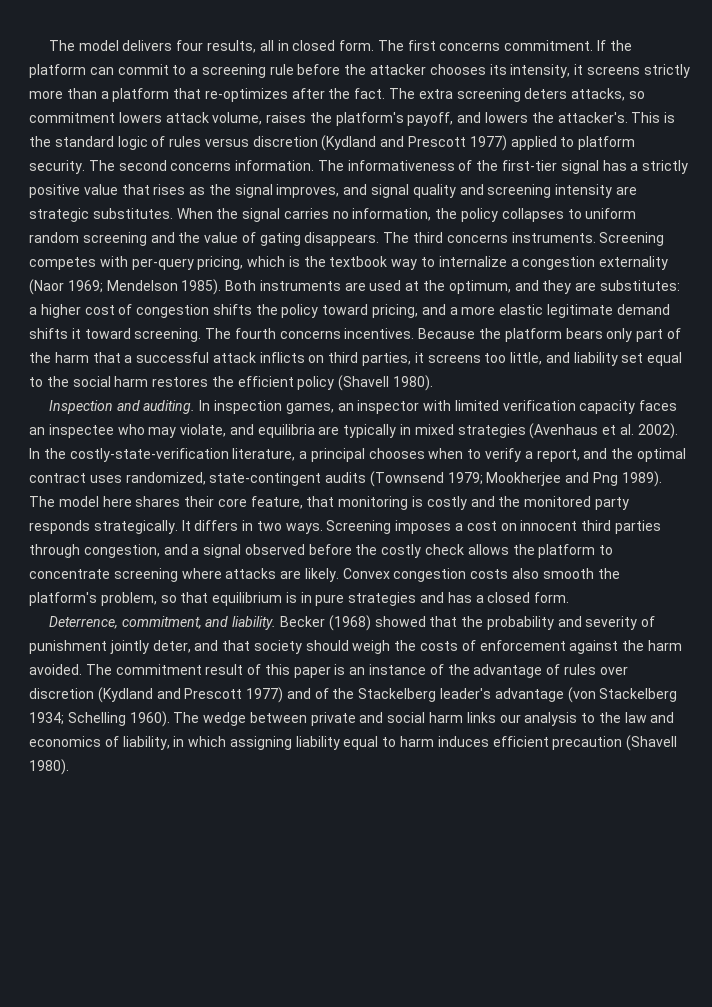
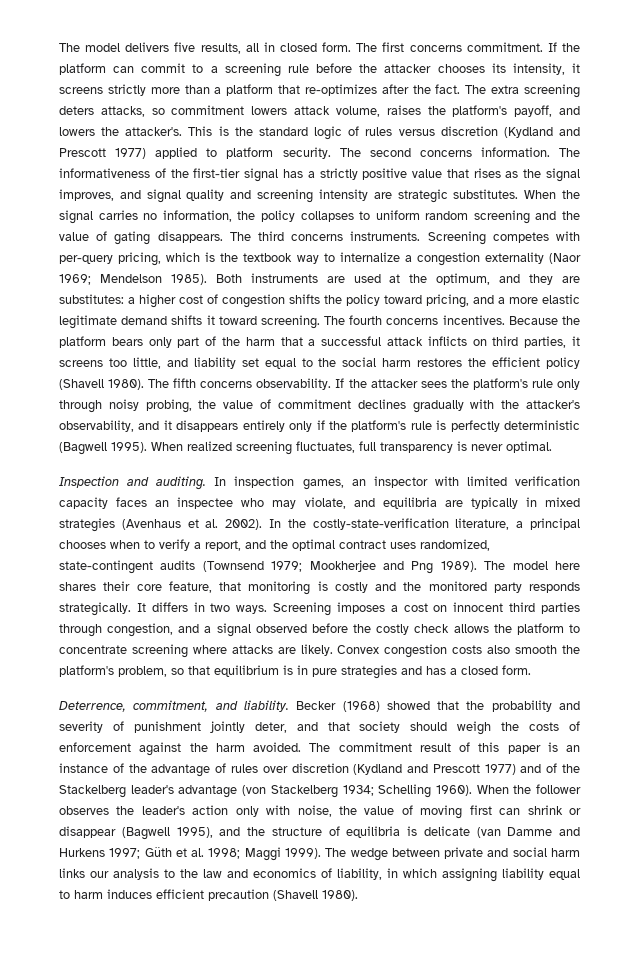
[176,40,204,51] four -> [174,42,196,52] five
(434, 383) none -> [148,378,581,390] [59,399,580,413] [59,420,581,432] [59,441,552,455] The fifth concerns observability. If the attacker sees the platform's rule only through noisy probing, the value of commitment declines gradually with the attacker's observability, and it disappears entirely only if the platform's rule is perfectly deterministic (Bagwell 1995). When realized screening fluctuates, full transparency is never optimal.
(170, 719) none -> [476,784,581,794] [59,805,582,819] [59,826,580,840] [59,847,321,861] When the follower observes the leader's action only with noise, the value of moving first can shrink or disappear (Bagwell 1995), and the structure of equilibria is delicate (van Damme and Hurkens 1997; Güth et al. 1998; Maggi 1999).

